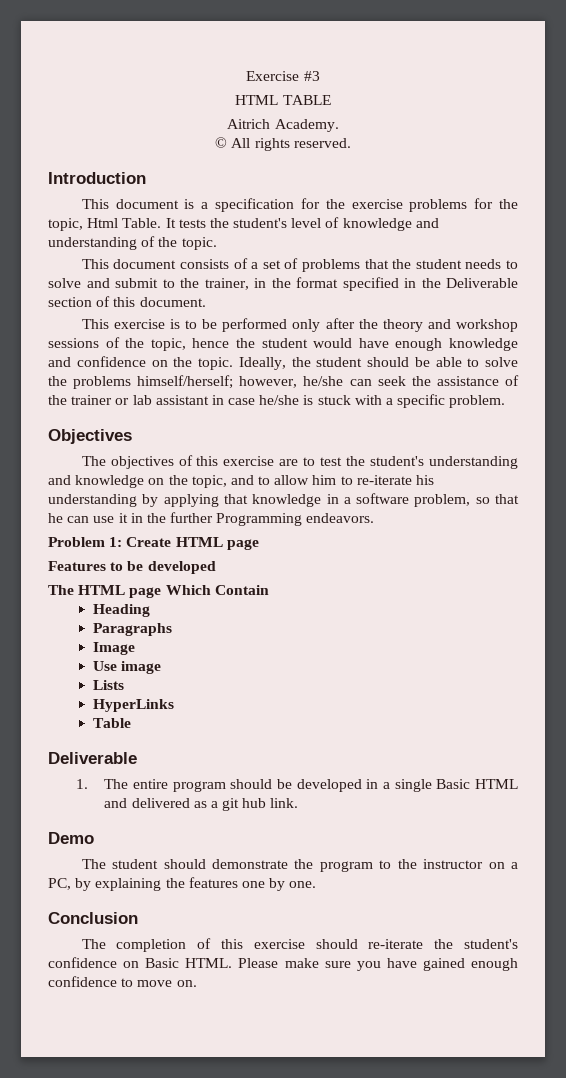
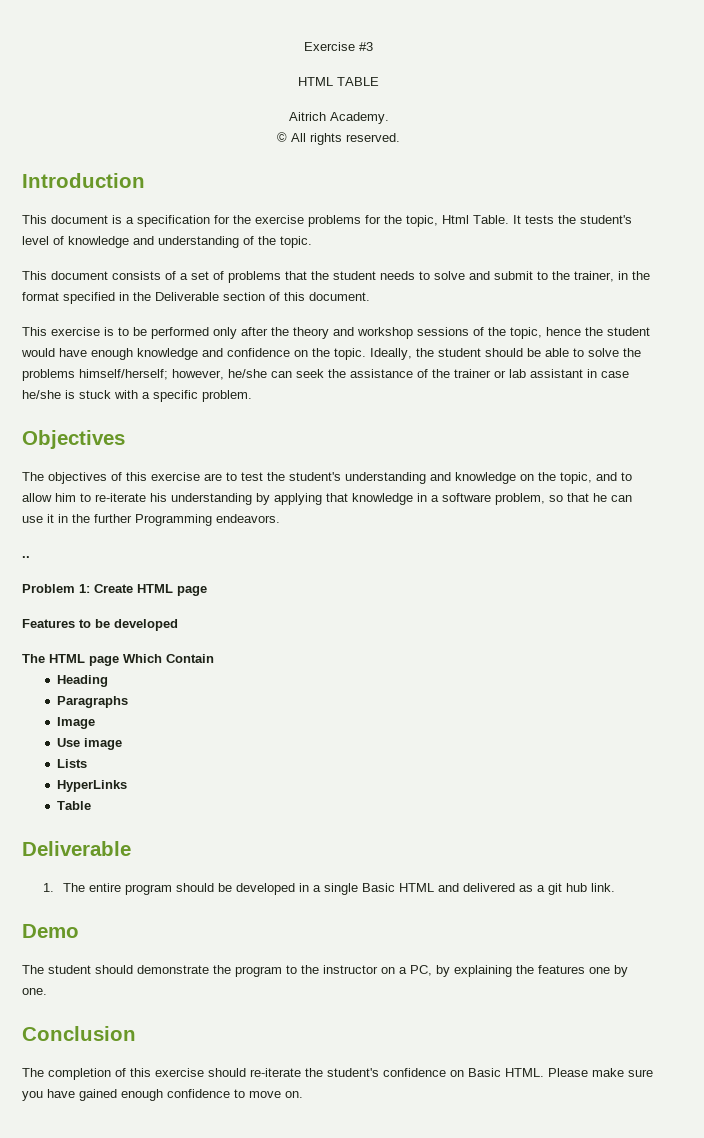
(375, 518) none -> [22,556,30,558] // ..

